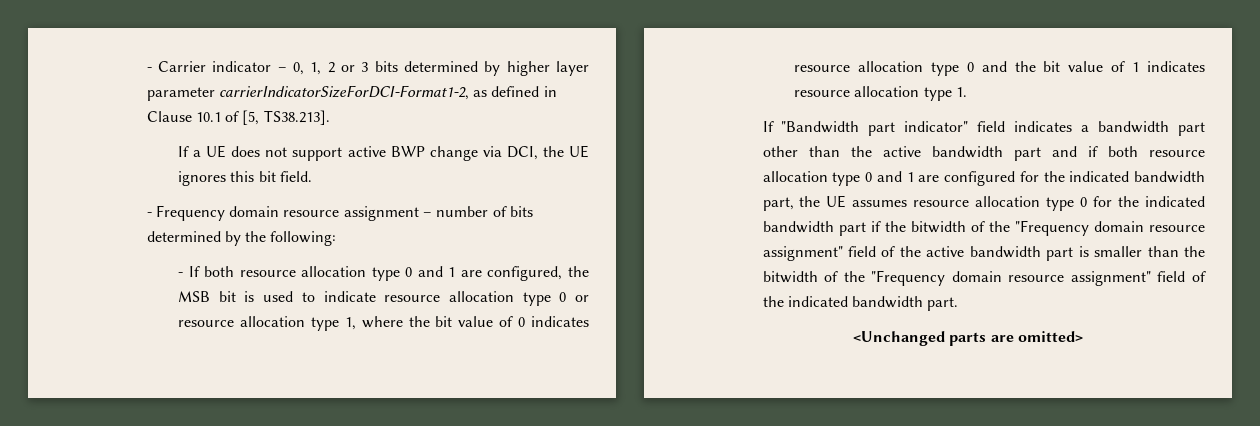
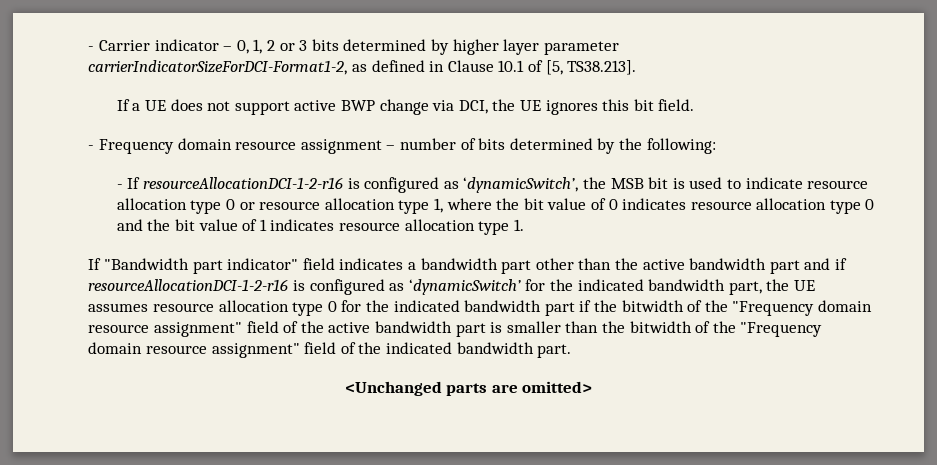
[204,266,563,281] both resource allocation type 0 and 1 are configured, -> [143,177,579,193] resourceAllocationDCI-1-2-r16 is configured as ‘dynamicSwitch’,
[1107,146,1205,157] [762,171,1016,186] both resource allocation type 0 and 1 are configured -> [88,279,521,295] resourceAllocationDCI-1-2-r16 is configured as ‘dynamicSwitch’

